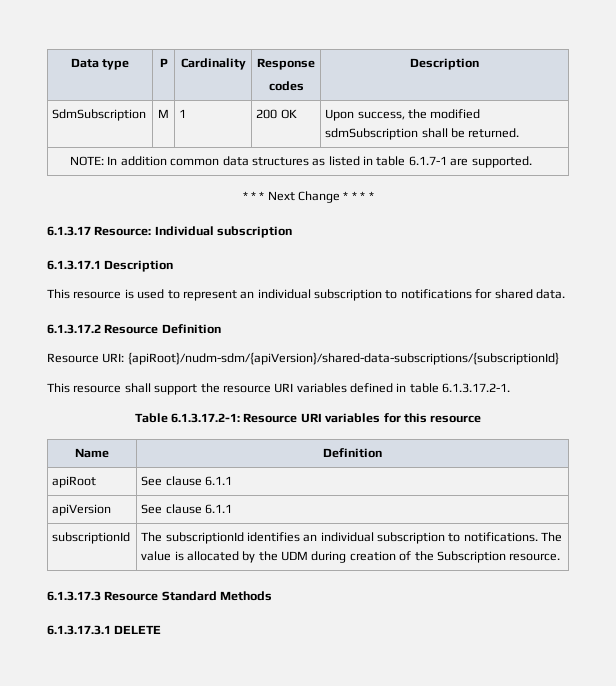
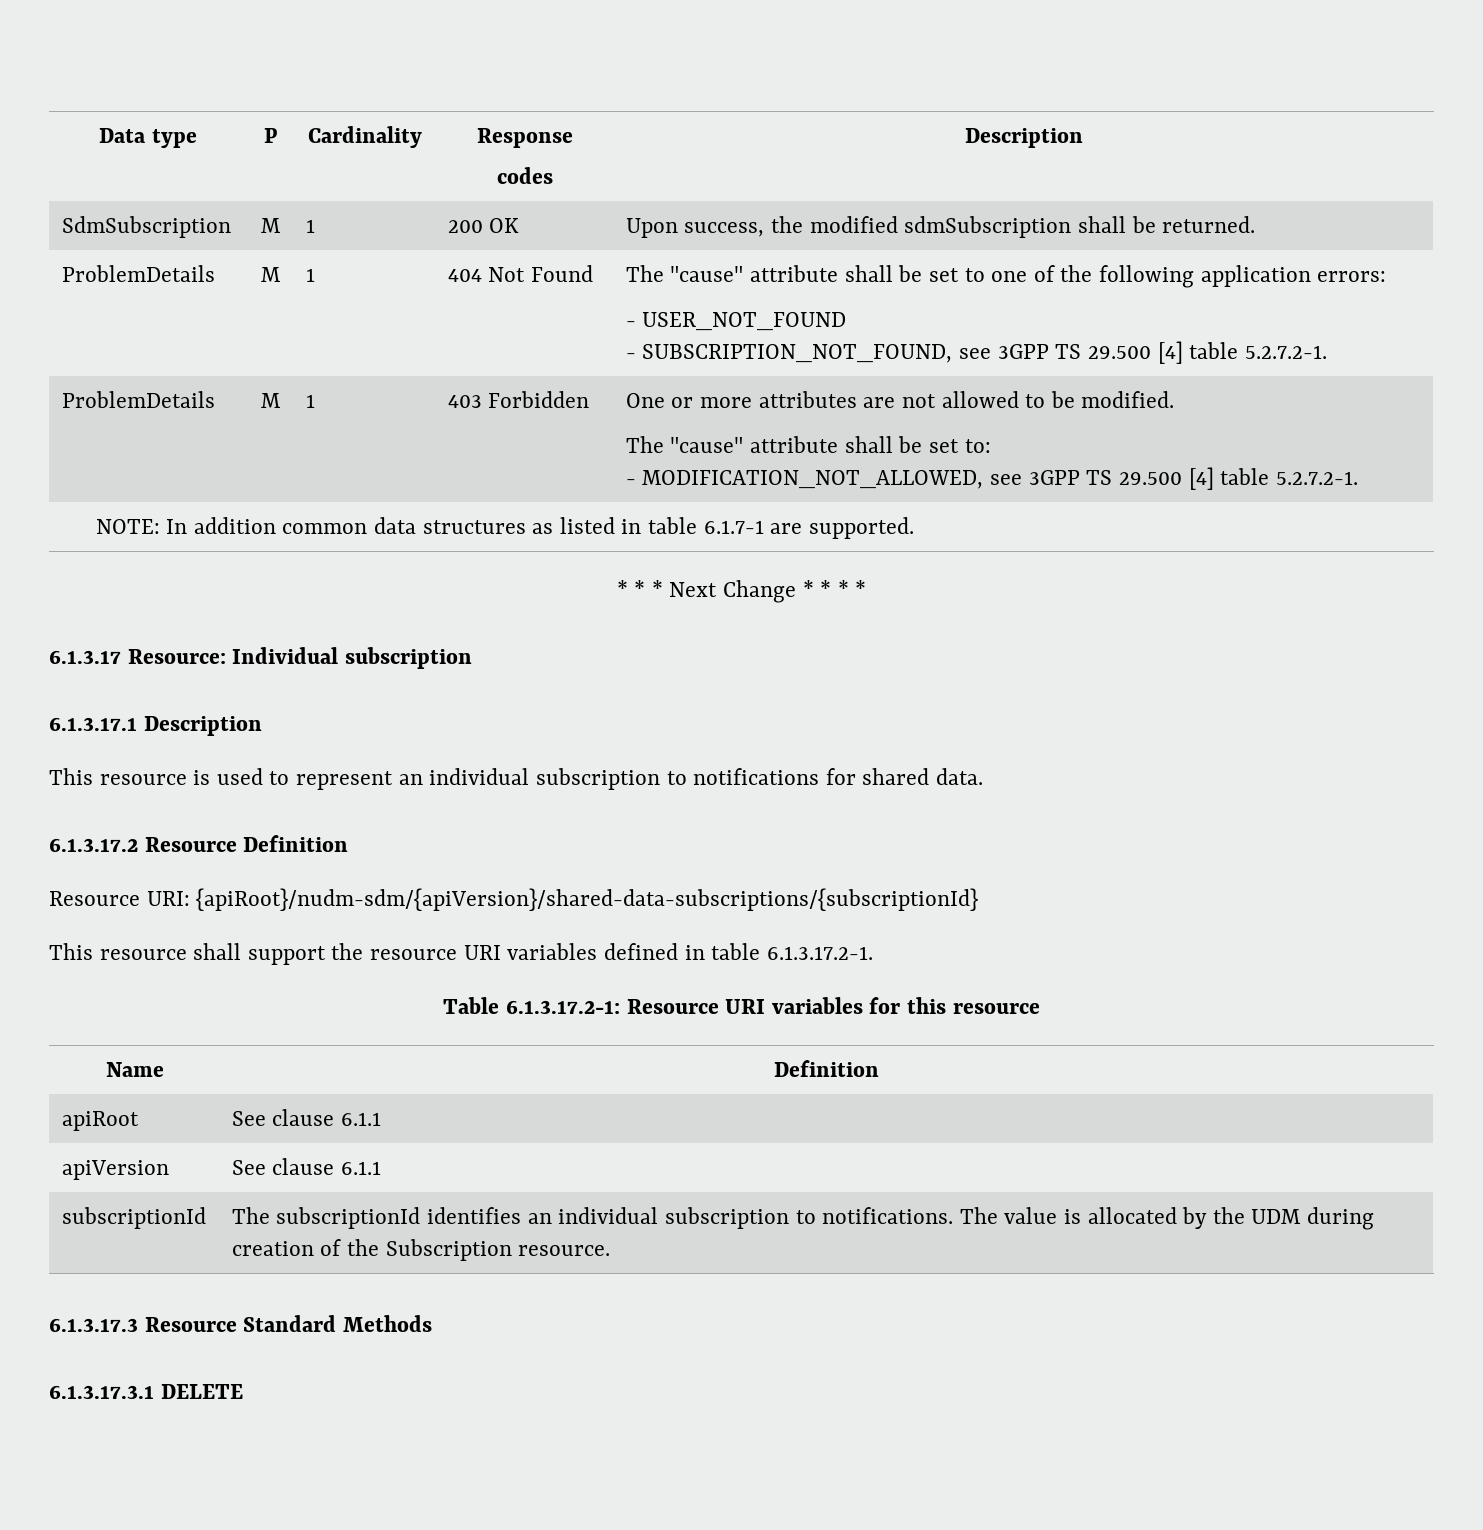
(520, 133) none -> [61,265,215,282] [260,267,281,282] [305,268,315,282] [447,265,594,282] [625,265,1387,288] [625,312,847,331] [625,341,1327,364] [61,391,215,408] [260,393,281,408] [305,394,315,408] [447,391,590,408] [625,391,1175,408] [625,436,991,453] [625,467,1358,490] // ProblemDetails | M | 1 | 404 Not Found | The "cause" attribute shall be set to one of the following application errors: // - USER_NOT_FOUND // - SUBSCRIPTION_NOT_FOUND, see 3GPP TS 29.500 [4] table 5.2.7.2-1. // ProblemDetails | M | 1 | 403 Forbidden | One or more attributes are not allowed to be modified. // The "cause" attribute shall be set to: // - MODIFICATION_NOT_ALLOWED, see 3GPP TS 29.500 [4] table 5.2.7.2-1.

